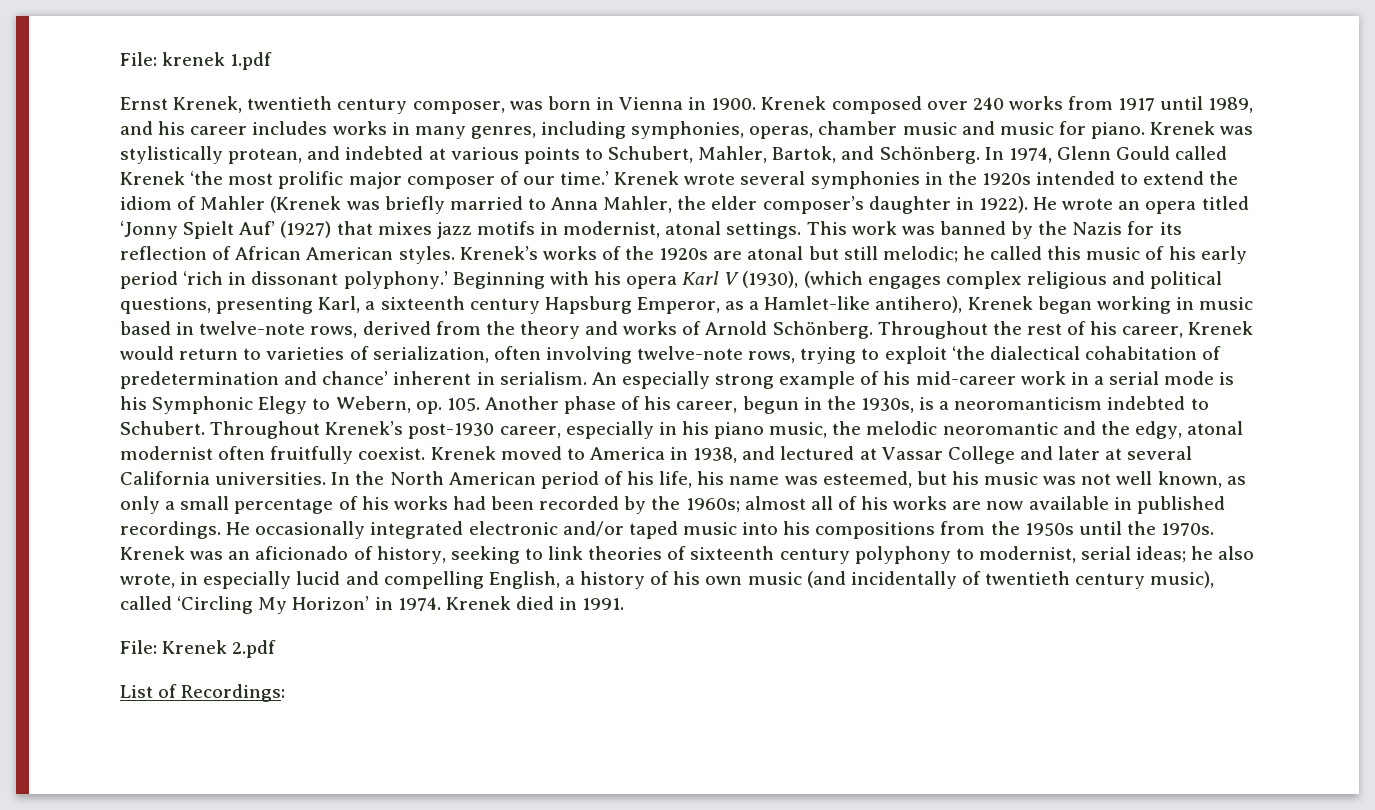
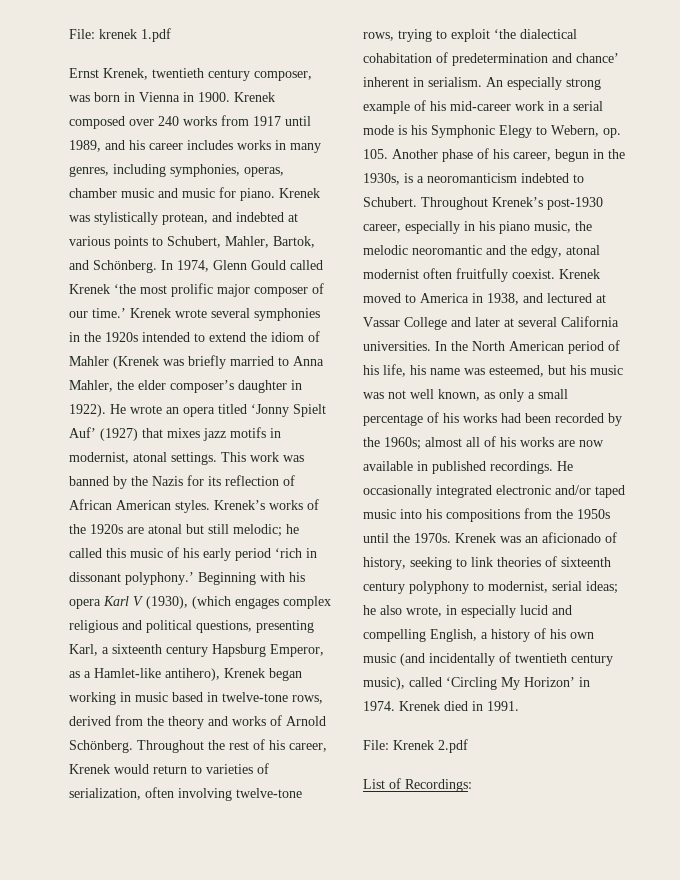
[199,321,306,335] twelve-note -> [222,692,288,702] twelve-tone
[637,346,744,360] twelve-note -> [236,788,302,798] twelve-tone

